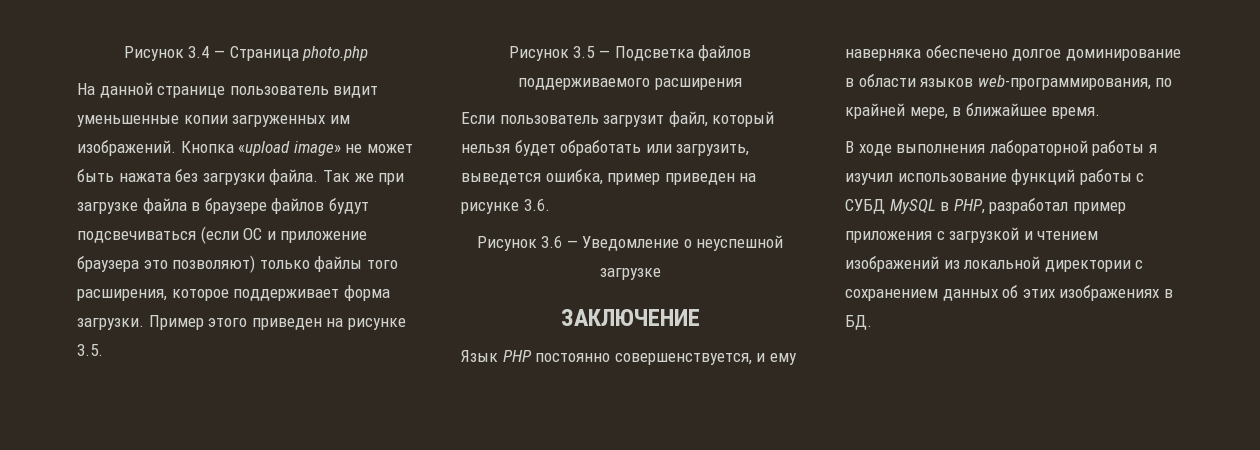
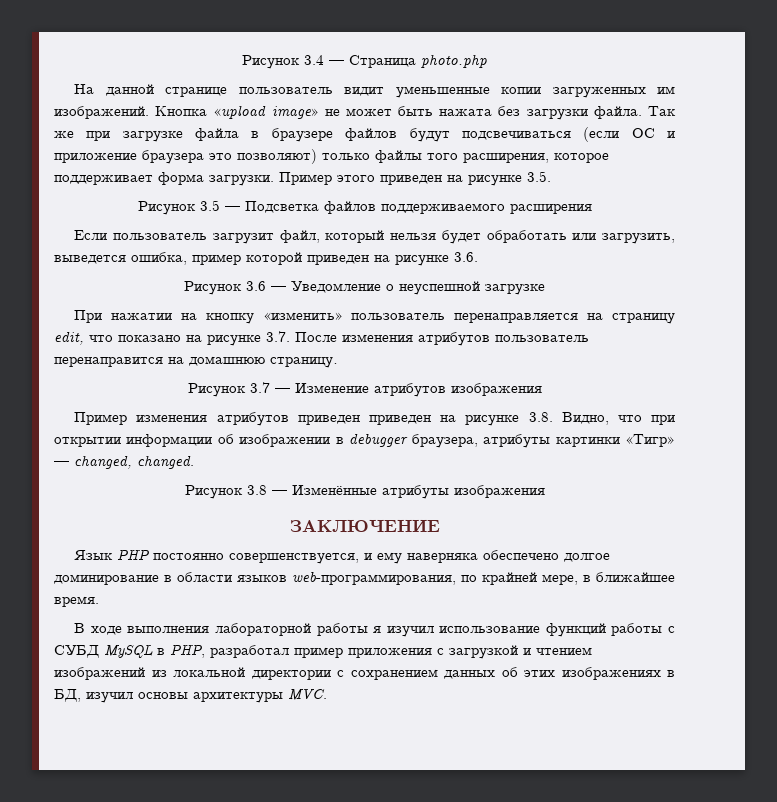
(661, 179) none -> [246,252,302,265] которой
(661, 274) none -> [74,310,675,324] [54,331,589,346] [54,356,338,368] [187,382,542,397] [74,412,675,426] [54,433,676,448] [54,455,194,469] [184,485,545,499] // При нажатии на кнопку «изменить» пользователь перенаправляется на страницу edit, что показано на рисунке 3.7. После изменения атрибутов пользователь перенаправится на домашнюю страницу. // Рисунок 3.7 — Изменение атрибутов изображения // Пример изменения атрибутов приведен приведен на рисунке 3.8. Видно, что при открытии информации об изображении в debugger браузера, атрибуты картинки «Тигр» — changed, changed. // Рисунок 3.8 — Изменённые атрибуты изображения
[845,315,872,330] БД. -> [54,689,327,703] БД, изучил основы архитектуры MVC.

